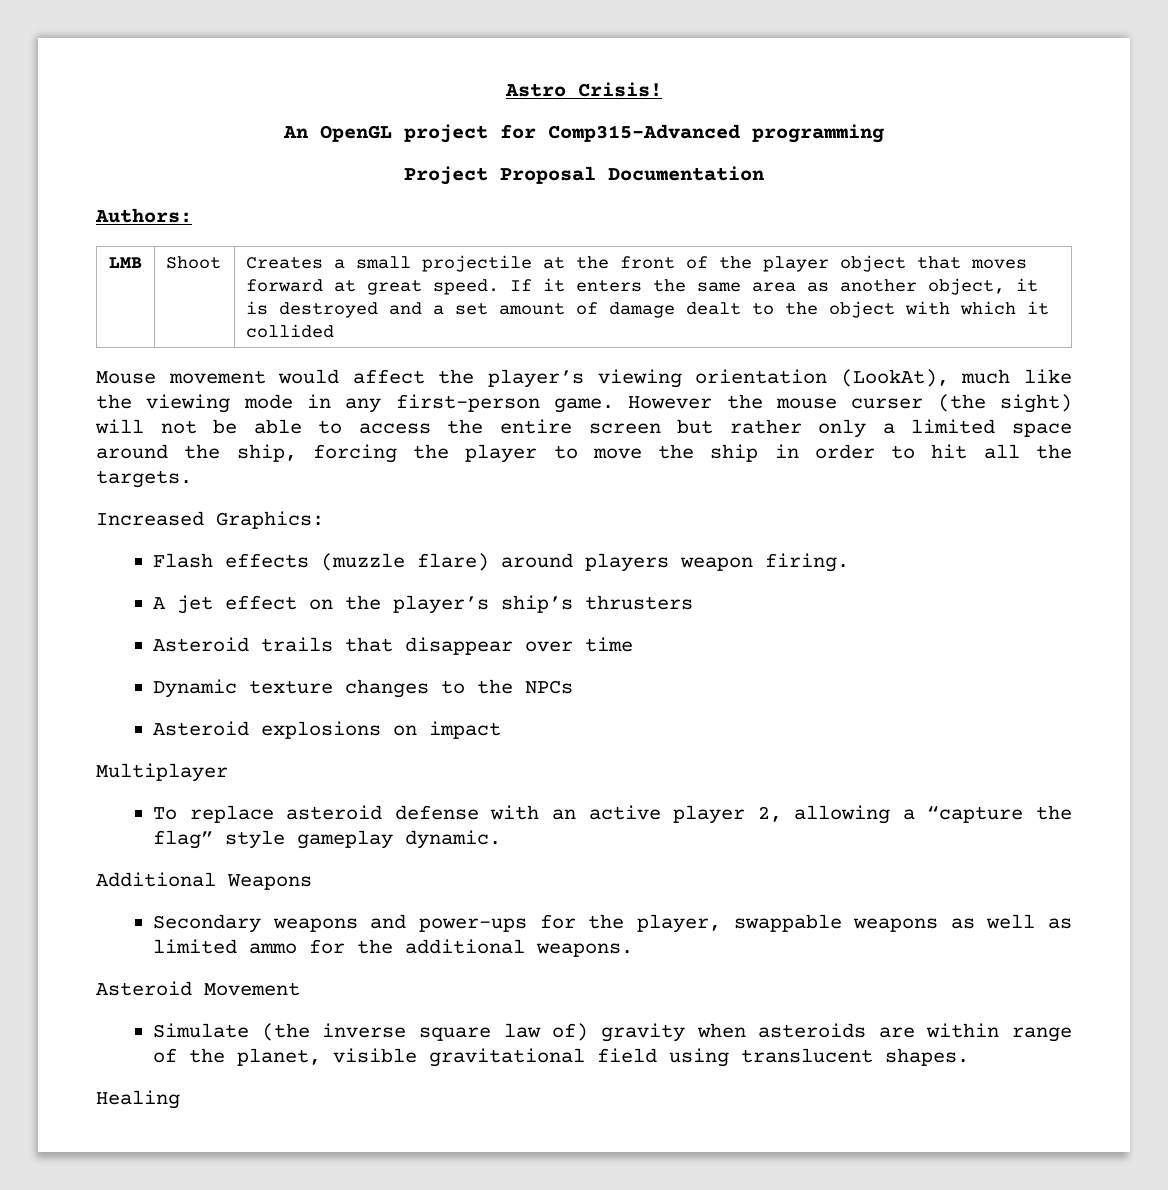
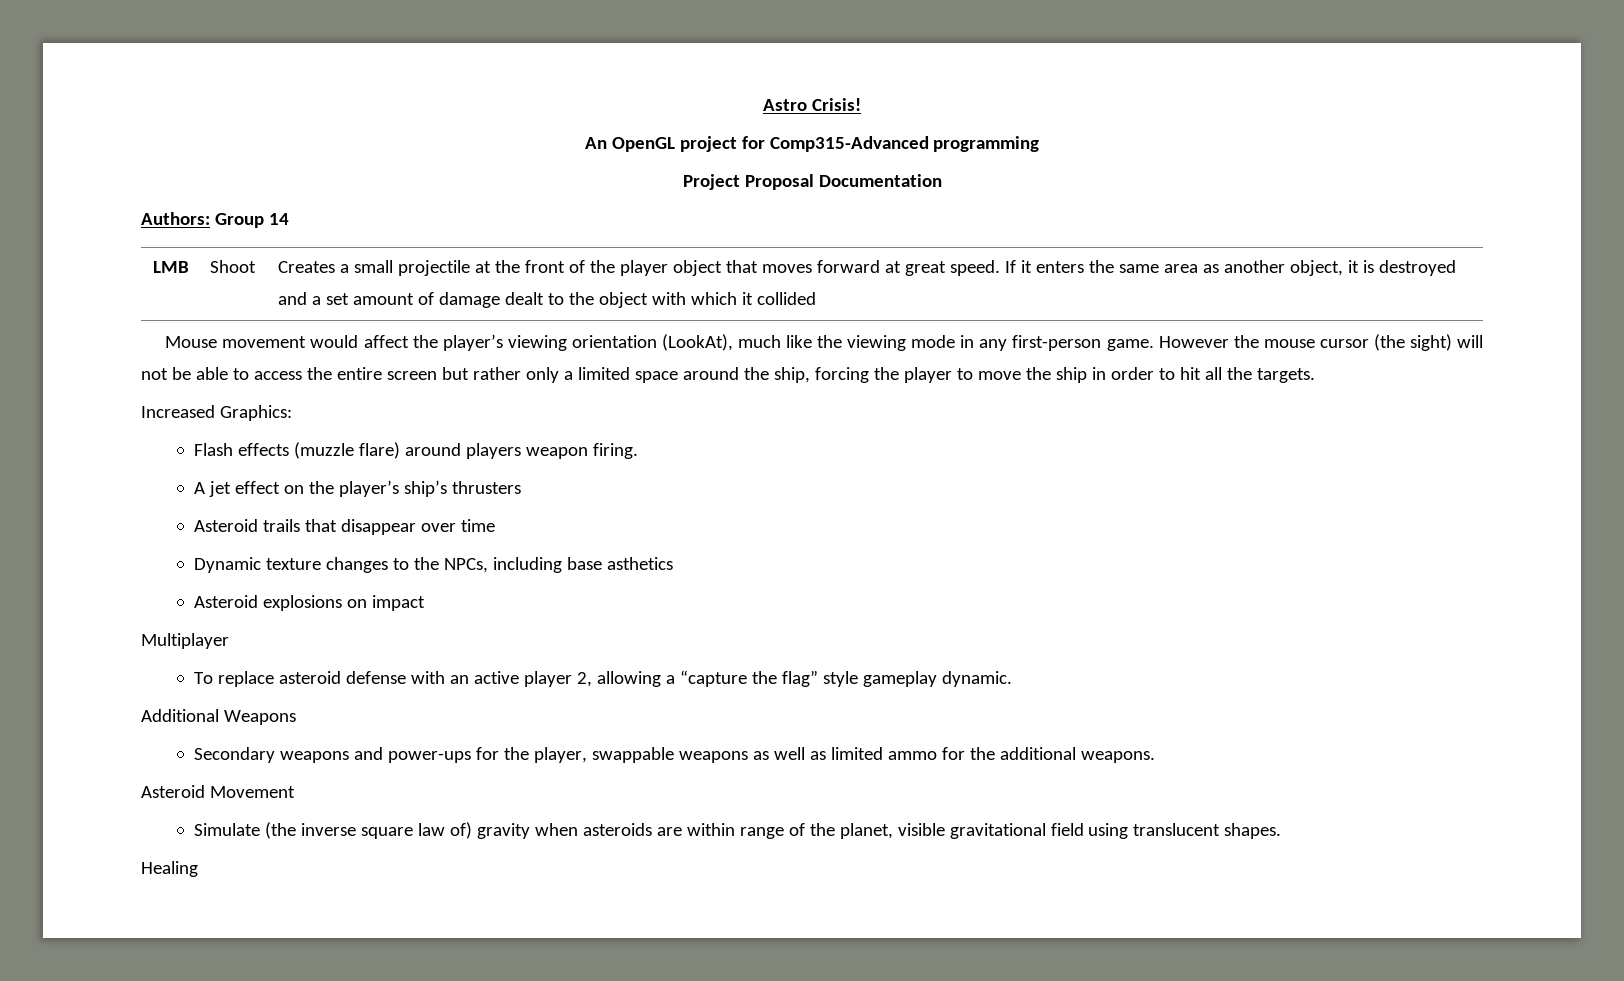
(192, 215) none -> [214,213,289,228] Group 14
[851,398,924,409] curser -> [1319,339,1369,348] cursor
[525,680,574,694] NPCs -> [443,557,673,573] NPCs, including base asthetics

